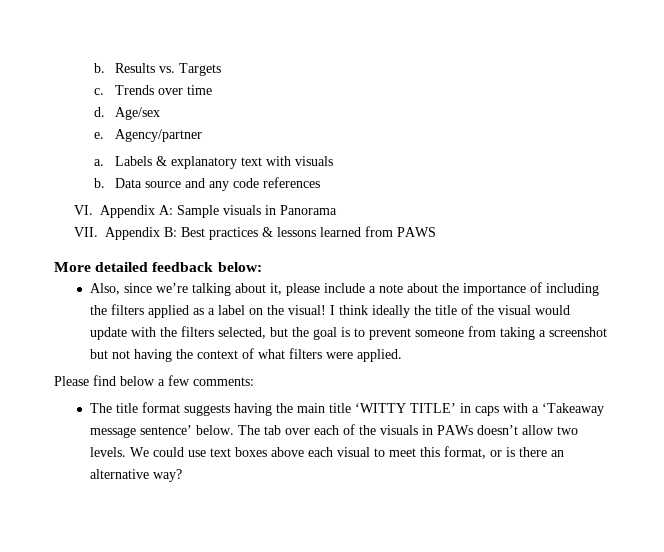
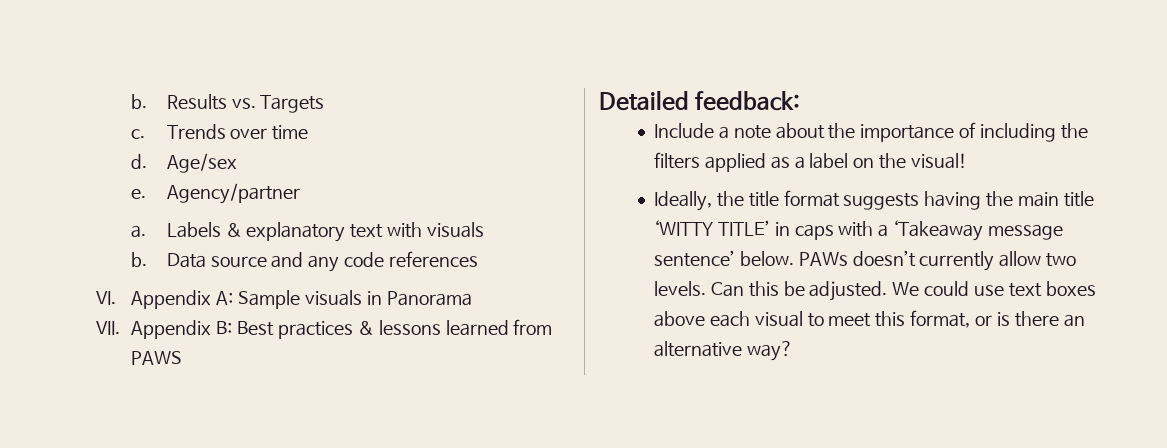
[54,262,262,272] [89,283,365,296] More detailed feedback below: // Also, since we’re talking about it, please include -> [599,90,801,111] [654,123,715,138] Detailed feedback: // Include
[329,304,570,318] [89,326,607,340] [89,348,402,362] [54,375,254,386] [89,403,112,413] I think ideally the title of the visual would update with the filters selected, but the goal is to prevent someone from taking a screenshot but not having the context of what filters were applied. // Please find below a few comments: // The -> [654,191,744,211] // Ideally, the
[237,424,433,435] The tab over each of the visuals in -> (794, 258) none
(518, 430) none -> [919,251,995,271] currently
(126, 452) none -> [710,281,888,301] Can this be adjusted.

